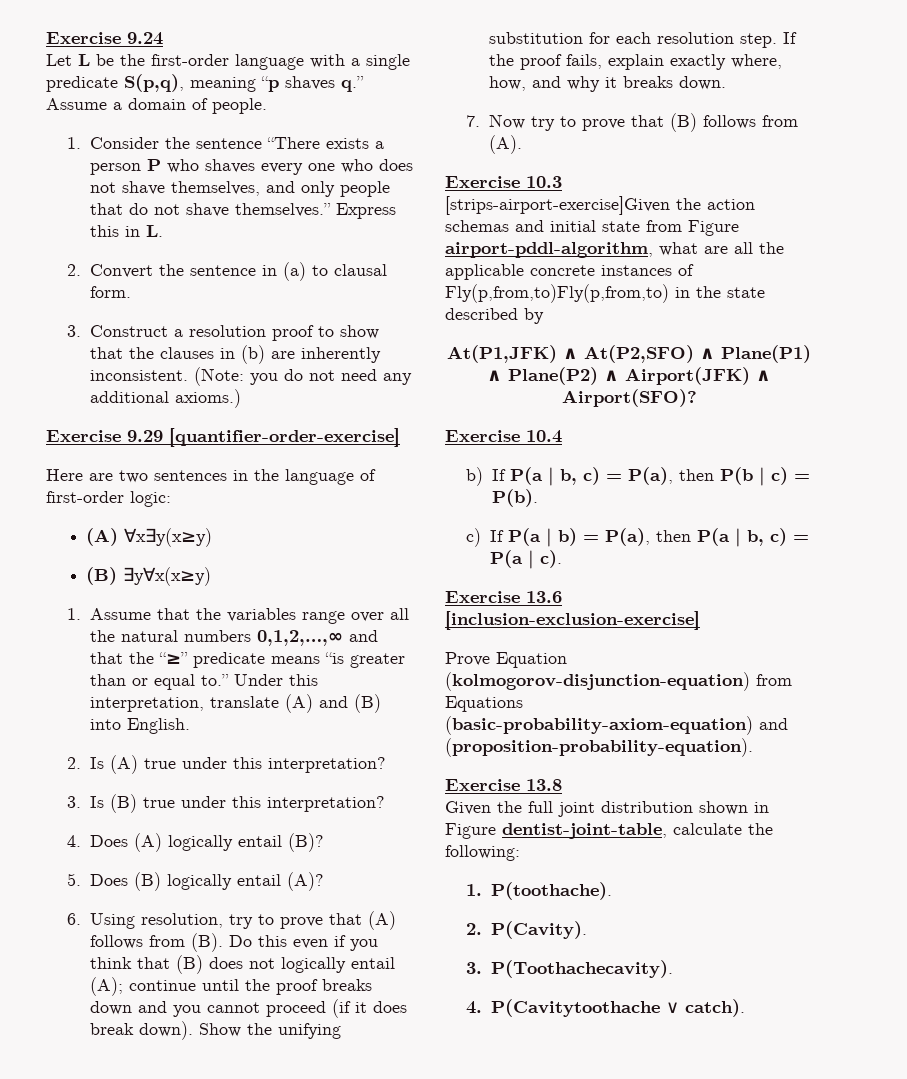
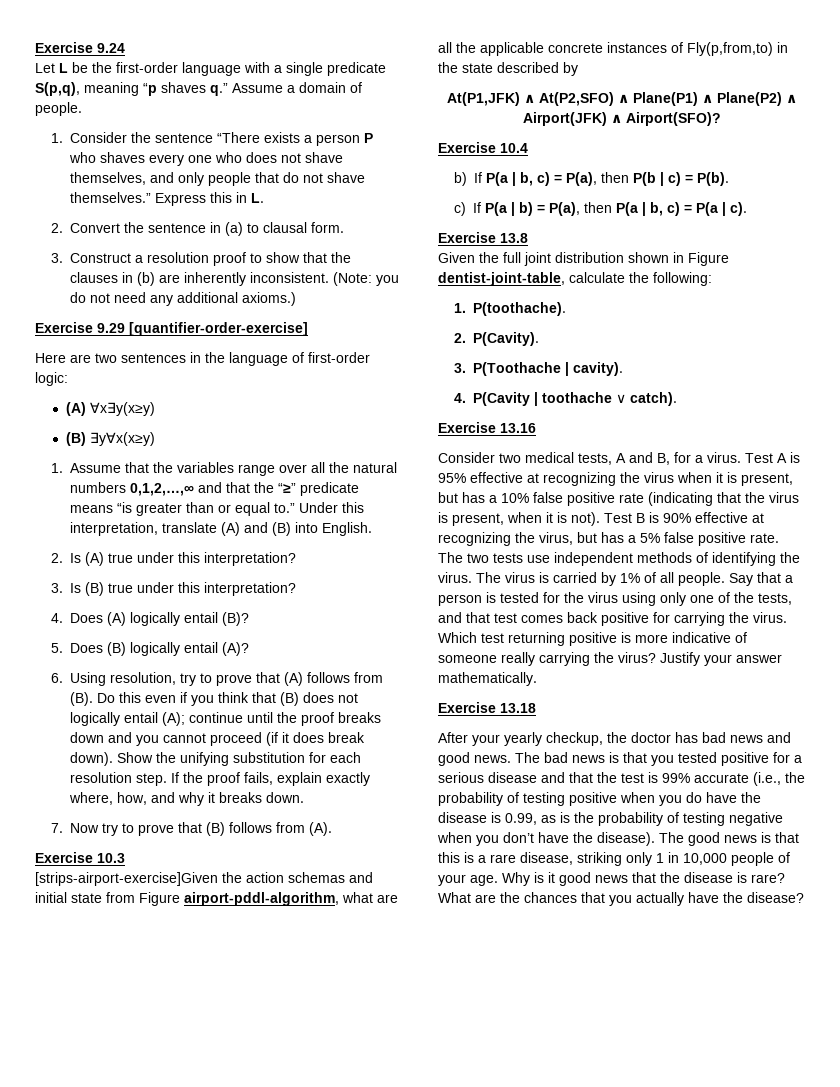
[445,284,669,303] Fly(p,from,to)Fly(p,from,to) -> [687,42,773,56] Fly(p,from,to)
[445,591,562,603] [445,611,700,630] [445,652,567,668] [445,672,792,691] [445,696,523,712] [445,716,788,735] [445,738,753,757] // Exercise 13.6 [inclusion-exclusion-exercise] // Prove Equation (kolmogorov-disjunction-equation) from Equations (basic-probability-axiom-equation) and (proposition-probability-equation). -> (747, 209) none
[490,960,673,978] [466,999,745,1017] P(Toothachecavity). // 4. P(Cavitytoothache ∨ catch). -> [472,362,623,376] [453,392,677,406] [438,422,536,433] [438,452,800,465] [438,472,793,486] [438,492,799,506] [438,512,764,526] [438,532,779,546] [438,552,800,566] [438,572,793,586] [438,592,792,606] [438,612,787,626] [438,632,747,646] [438,652,782,666] [438,672,537,686] [438,702,536,713] [438,732,791,746] [438,752,802,766] [438,772,805,786] [438,792,761,806] [438,812,783,826] [437,832,799,846] [438,852,790,866] [438,872,785,886] [438,892,804,906] P(Toothache | cavity). // 4. P(Cavity | toothache ∨ catch). // Exercise 13.16 // Consider two medical tests, A and B, for a virus. Test A is 95% effective at recognizing the virus when it is present, but has a 10% false positive rate (indicating that the virus is present, when it is not). Test B is 90% effective at recognizing the virus, but has a 5% false positive rate. The two tests use independent methods of identifying the virus. The virus is carried by 1% of all people. Say that a person is tested for the virus using only one of the tests, and that test comes back positive for carrying the virus. Which test returning positive is more indicative of someone really carrying the virus? Justify your answer mathematically. // Exercise 13.18 // After your yearly checkup, the doctor has bad news and good news. The bad news is that you tested positive for a serious disease and that the test is 99% accurate (i.e., the probability of testing positive when you do have the disease is 0.99, as is the probability of testing negative when you don’t have the disease). The good news is that this is a rare disease, striking only 1 in 10,000 people of your age. Why is it good news that the disease is rare? What are the chances that you actually have the disease?

